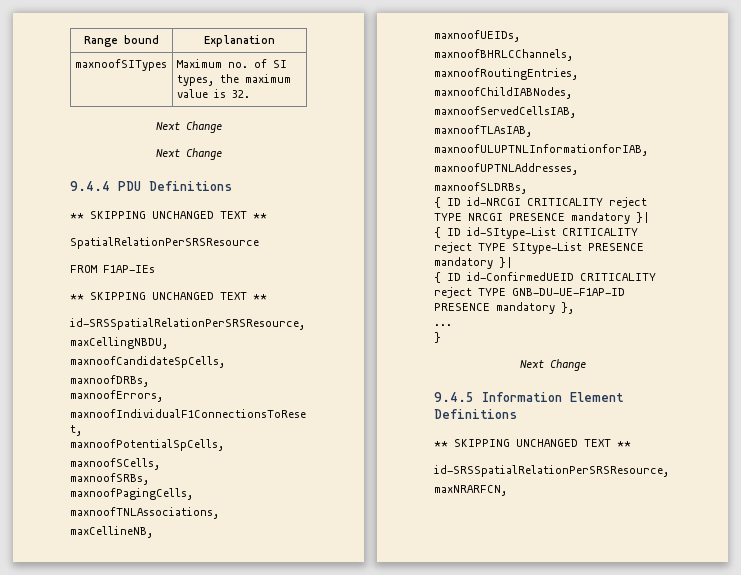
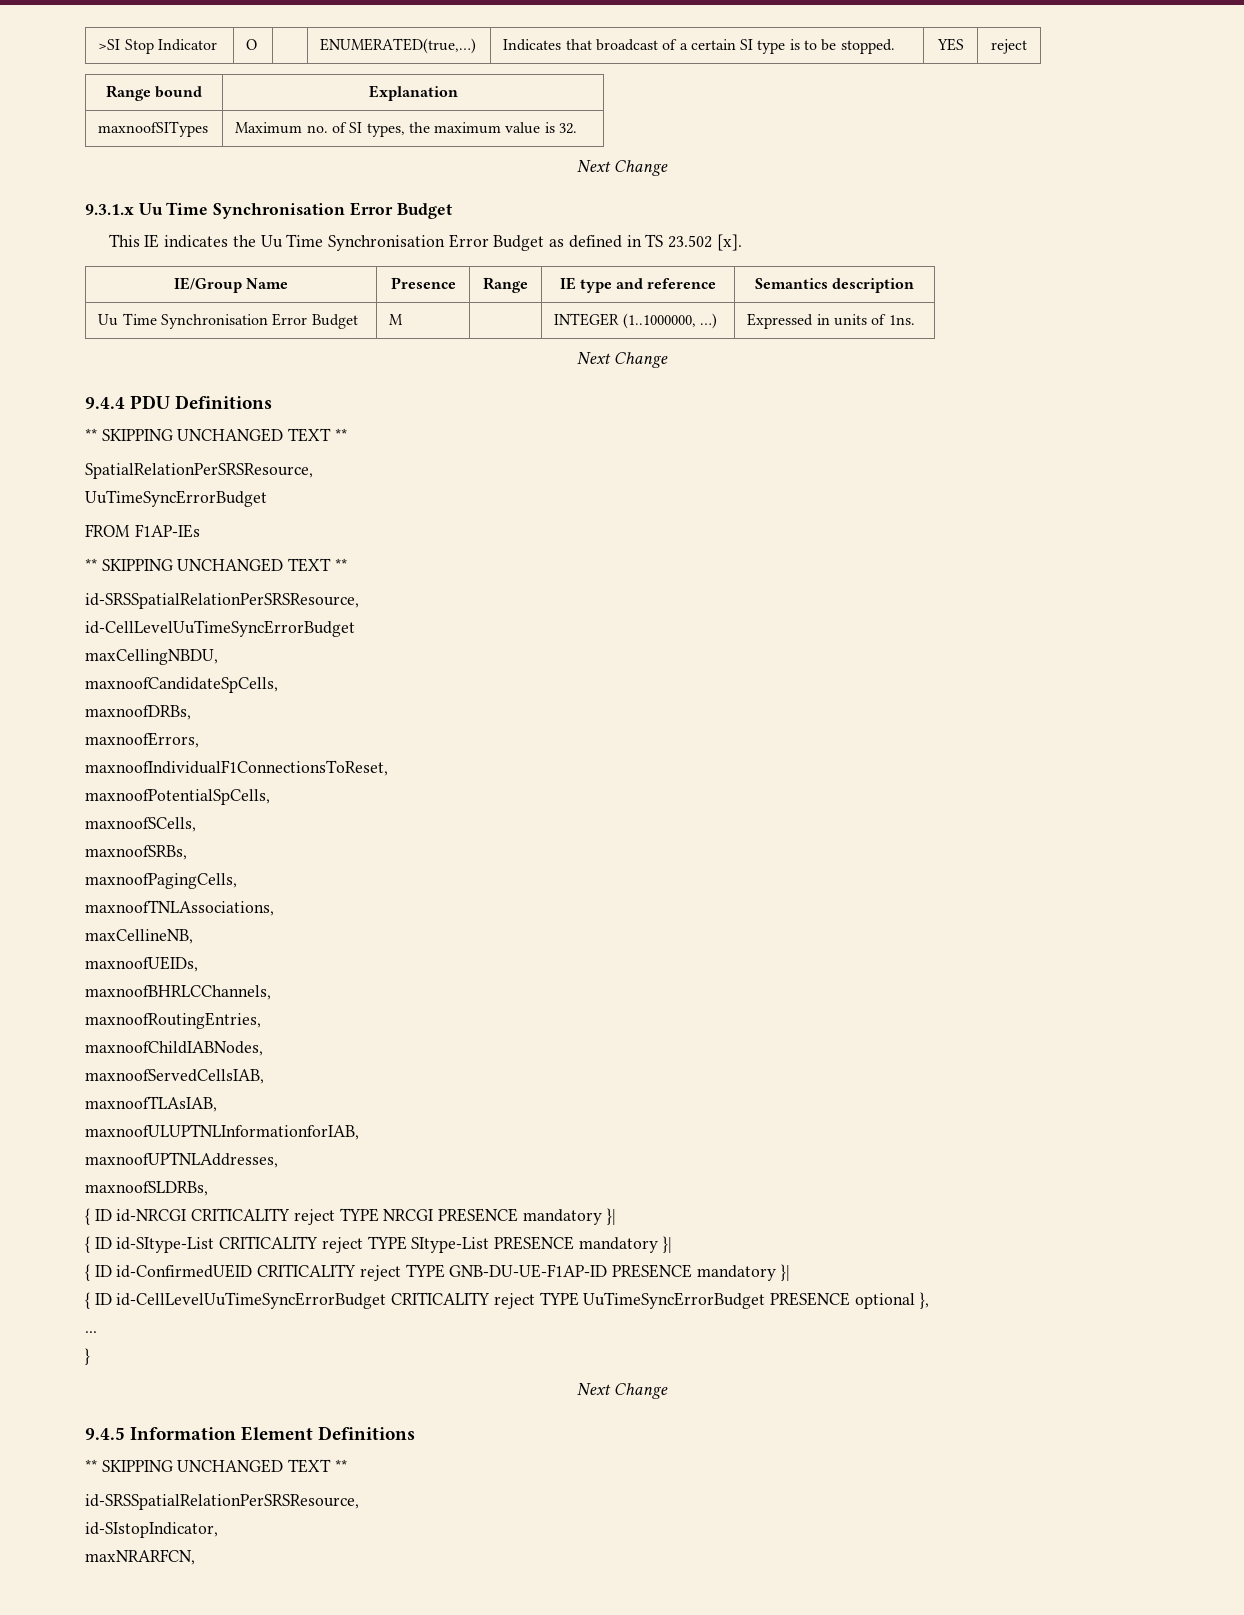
(84, 41) none -> [98,39,217,54] [246,39,258,50] [320,38,477,54] [503,39,895,54] [936,38,964,51] [991,39,1027,54] >SI Stop Indicator | O | | ENUMERATED(true,…) | Indicates that broadcast of a certain SI type is to be stopped. | YES | reject //
(222, 127) none -> [85,202,452,219] [108,234,742,251] [173,277,289,293] [390,277,456,289] [483,277,528,293] [559,277,717,293] [754,278,915,293] [98,313,358,329] [389,314,404,325] [554,313,717,329] [747,313,915,329] // 9.3.1.x Uu Time Synchronisation Error Budget // This IE indicates the Uu Time Synchronisation Error Budget as defined in TS 23.502 [x]. // IE/Group Name | Presence | Range | IE type and reference | Semantics description // Uu Time Synchronisation Error Budget | M | | INTEGER (1..1000000, …) | Expressed in units of 1ns.
[70,237,259,249] SpatialRelationPerSRSResource -> [85,463,313,479] [85,490,267,507] SpatialRelationPerSRSResource, // UuTimeSyncErrorBudget
(305, 324) none -> [85,620,355,637] // id-CellLevelUuTimeSyncErrorBudget
(555, 308) none -> [780,1264,790,1281] [85,1292,915,1309] }| // { ID id-CellLevelUuTimeSyncErrorBudget CRITICALITY reject TYPE UuTimeSyncErrorBudget PRESENCE optional
(669, 471) none -> [85,1522,218,1538] // id-SIstopIndicator,

